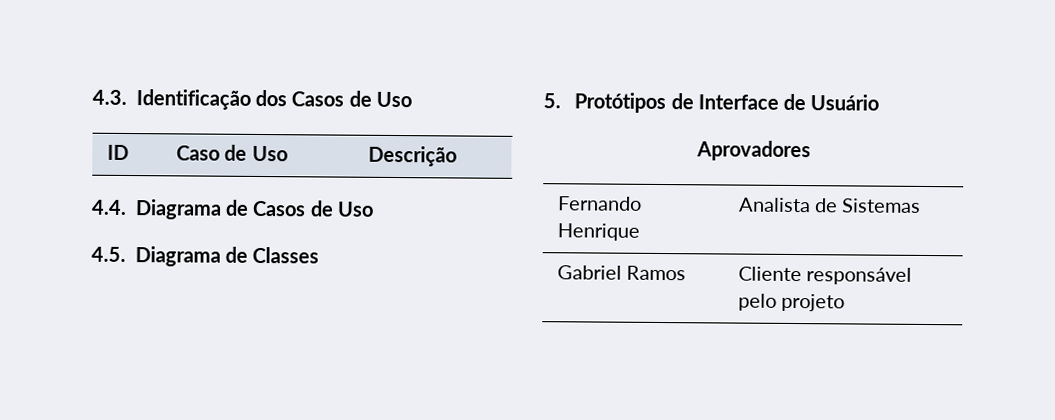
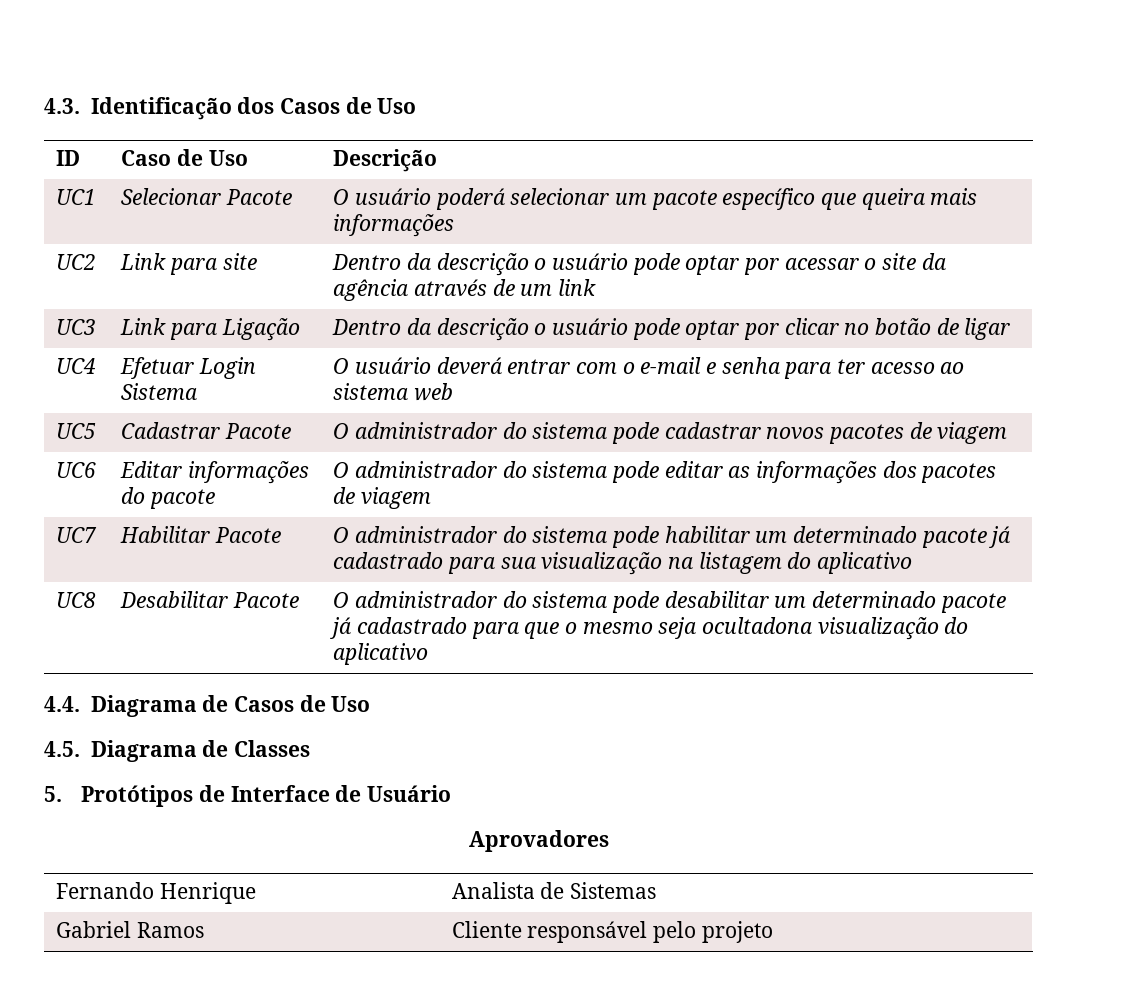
(457, 156) none -> [56,189,97,205] [121,188,293,205] [333,188,978,210] [333,214,455,237] [56,254,97,270] [120,253,257,275] [332,253,947,276] [333,279,597,301] [56,319,97,335] [120,318,300,341] [332,318,1011,341] [56,358,97,374] [120,357,257,379] [121,383,199,400] [333,357,965,379] [333,383,454,401] [56,423,97,439] [121,422,292,439] [333,422,1008,444] [56,462,97,478] [120,461,310,484] [121,487,216,509] [333,461,997,484] [333,487,432,509] [56,527,98,543] [120,526,282,543] [333,526,1012,548] [333,552,913,575] [56,592,97,608] [120,591,300,608] [333,591,1006,613] [330,617,969,640] [333,643,429,665] // UC1 | Selecionar Pacote | O usuário poderá selecionar um pacote específico que queira mais informações // UC2 | Link para site | Dentro da descrição o usuário pode optar por acessar o site da agência através de um link // UC3 | Link para Ligação | Dentro da descrição o usuário pode optar por clicar no botão de ligar // UC4 | Efetuar Login Sistema | O usuário deverá entrar com o e-mail e senha para ter acesso ao sistema web // UC5 | Cadastrar Pacote | O administrador do sistema pode cadastrar novos pacotes de viagem // UC6 | Editar informações do pacote | O administrador do sistema pode editar as informações dos pacotes de viagem // UC7 | Habilitar Pacote | O administrador do sistema pode habilitar um determinado pacote já cadastrado para sua visualização na listagem do aplicativo // UC8 | Desabilitar Pacote | O administrador do sistema pode desabilitar um determinado pacote já cadastrado para que o mesmo seja ocultadona visualização do aplicativo

